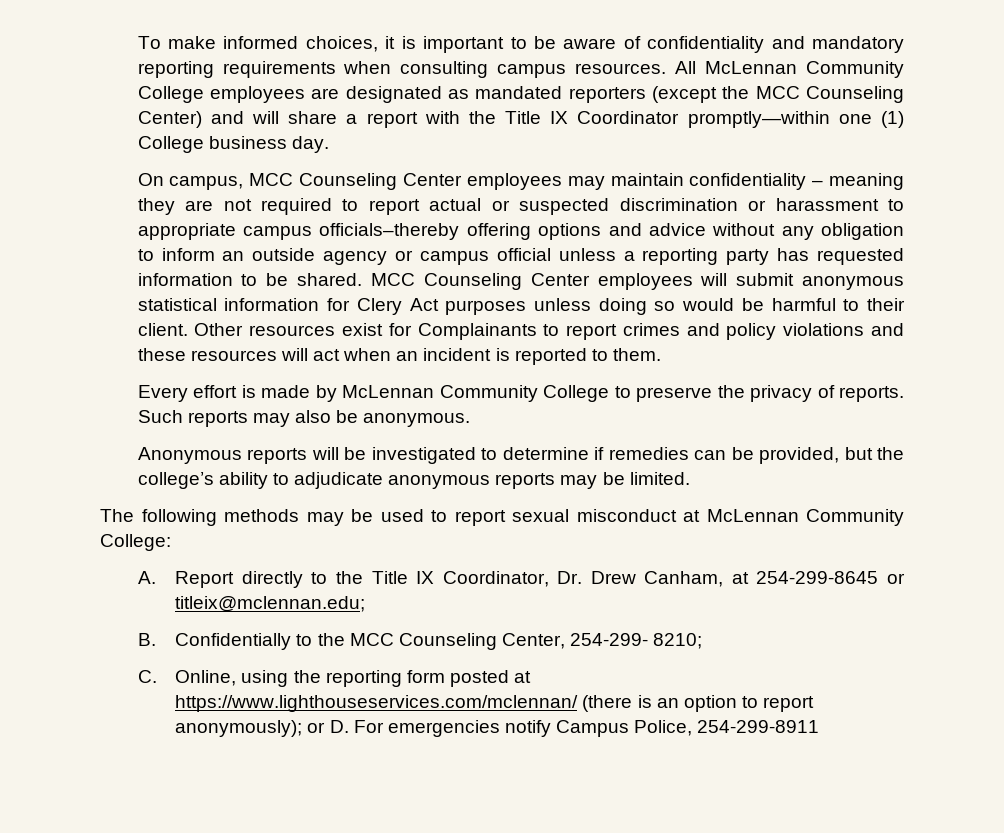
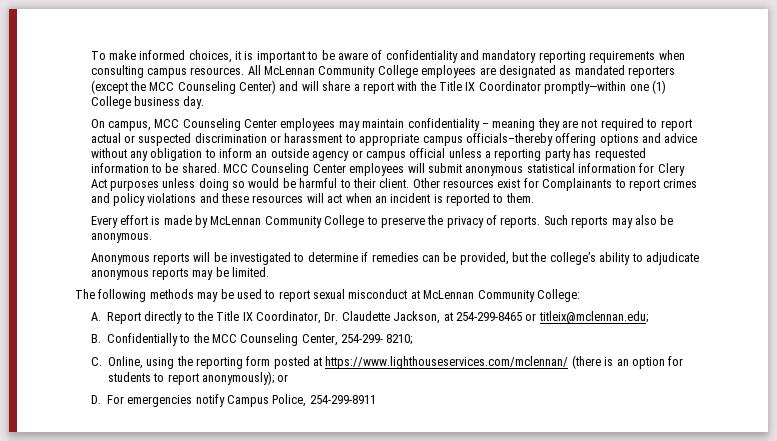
[590,571,879,587] Drew Canham, at 254-299-8645 -> [341,311,522,324] Claudette Jackson, at 254-299-8465
(737, 703) none -> [668,356,684,366] [107,372,151,382] for students
(326, 727) none -> (289, 378) //

